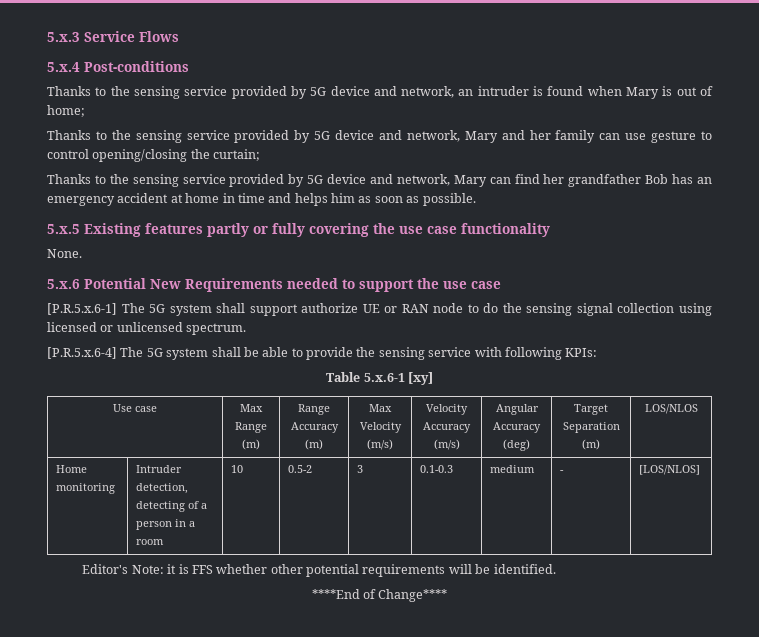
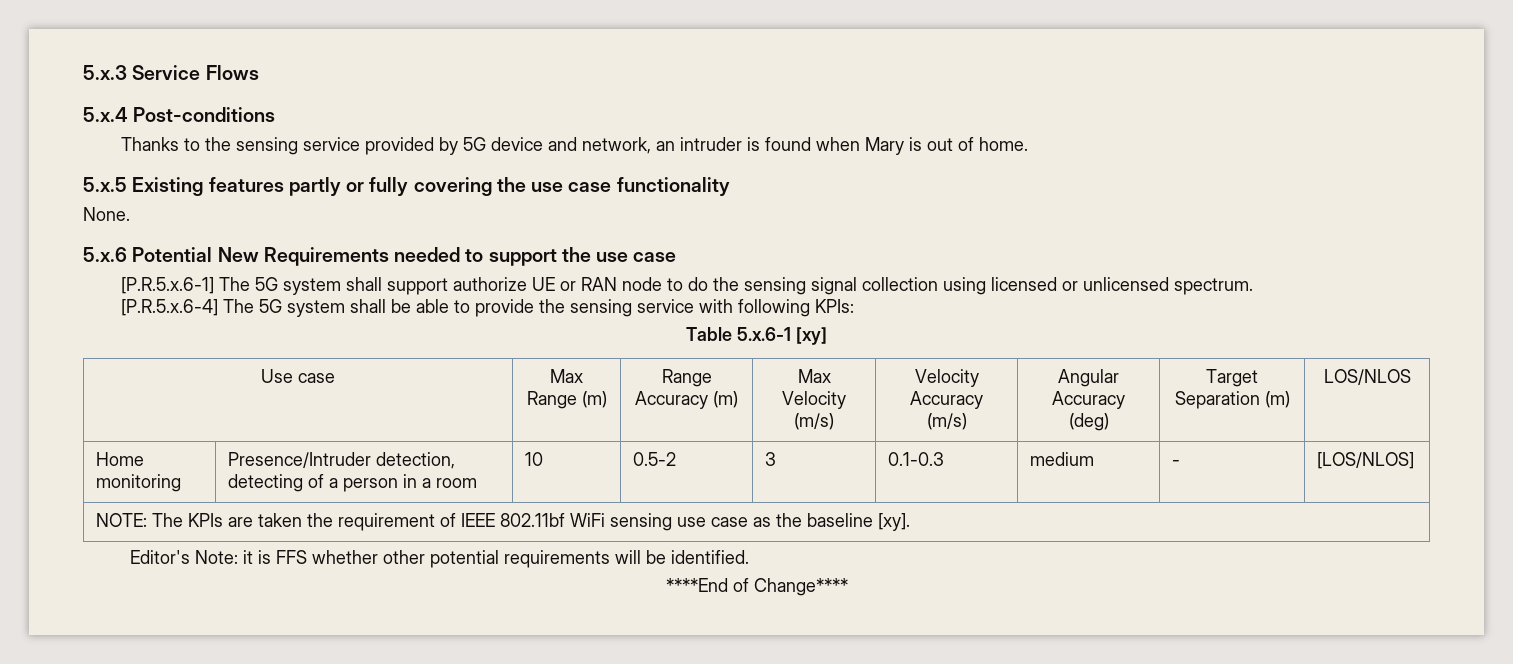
[47,105,85,117] [47,130,713,143] [47,149,261,162] [47,174,713,187] [47,193,476,206] home; // Thanks to the sensing service provided by 5G device and network, Mary and her family can use gesture to control opening/closing the curtain; // Thanks to the sensing service provided by 5G device and network, Mary can find her grandfather Bob has an emergency accident at home in time and helps him as soon as possible. -> [978,137,1028,151] home.
[136,465,183,473] Intruder -> [228,452,372,468] Presence/Intruder
(701, 470) none -> [96,513,911,531] // NOTE: The KPIs are taken the requirement of IEEE 802.11bf WiFi sensing use case as the baseline [xy].

